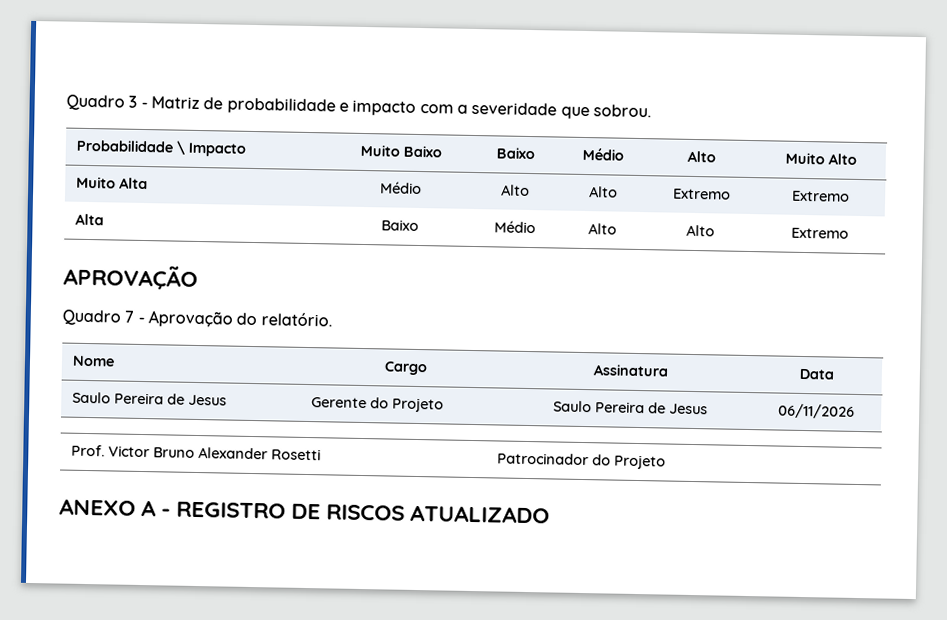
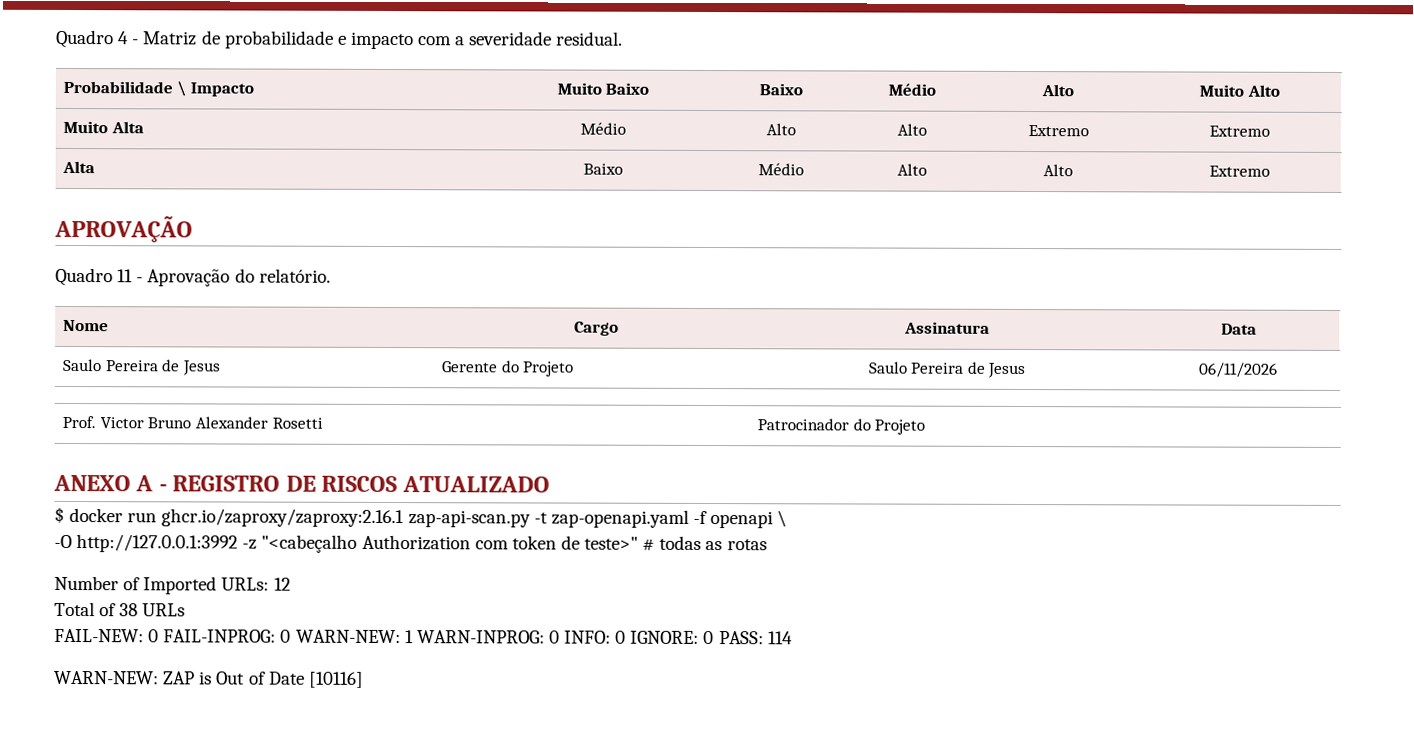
[66,94,138,111] Quadro 3 -> [56,29,130,49] Quadro 4
[560,104,652,120] que sobrou. -> [556,31,624,46] residual.
[124,310,135,323] 7 -> [117,269,134,283] 11
(551, 514) none -> [54,506,788,529] [54,534,767,553] [54,575,291,595] [54,601,186,617] [54,628,793,645] [54,670,364,688] // $ docker run ghcr.io/zaproxy/zaproxy:2.16.1 zap-api-scan.py -t zap-openapi.yaml -f openapi \ // -O http://127.0.0.1:3992 -z "<cabeçalho Authorization com token de teste>" # todas as rotas // Number of Imported URLs: 12 // Total of 38 URLs // FAIL-NEW: 0 FAIL-INPROG: 0 WARN-NEW: 1 WARN-INPROG: 0 INFO: 0 IGNORE: 0 PASS: 114 // WARN-NEW: ZAP is Out of Date [10116]

